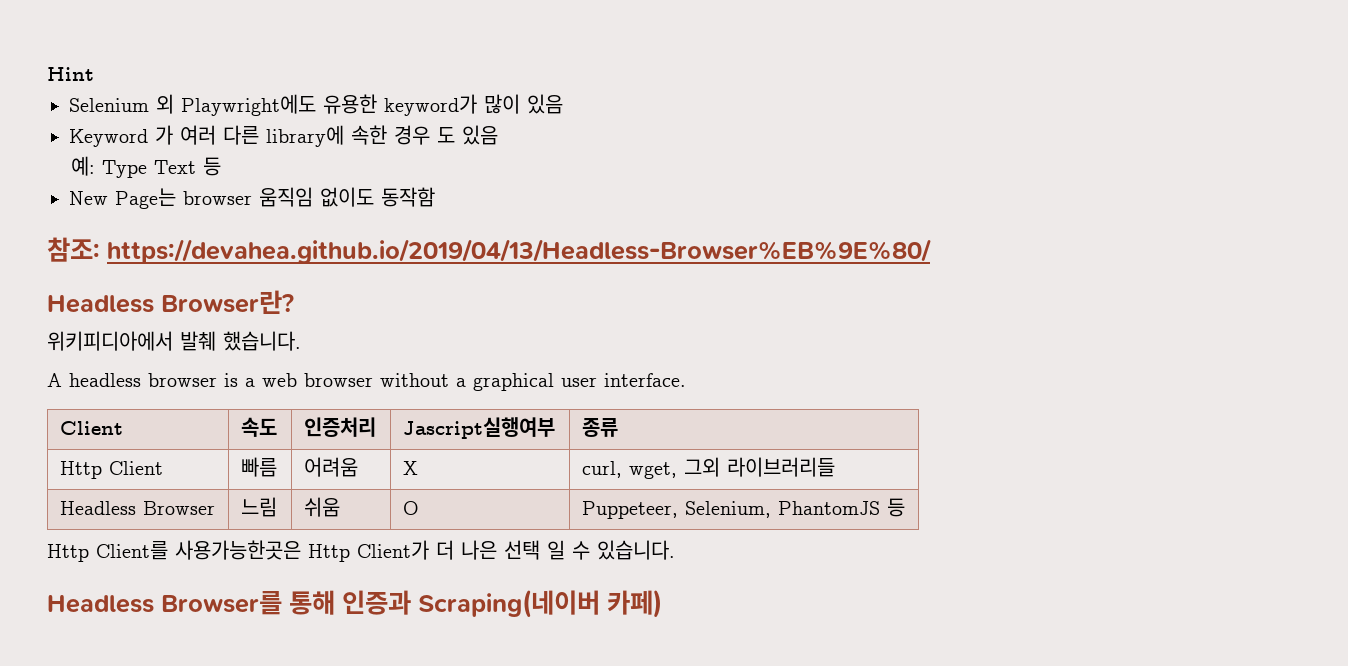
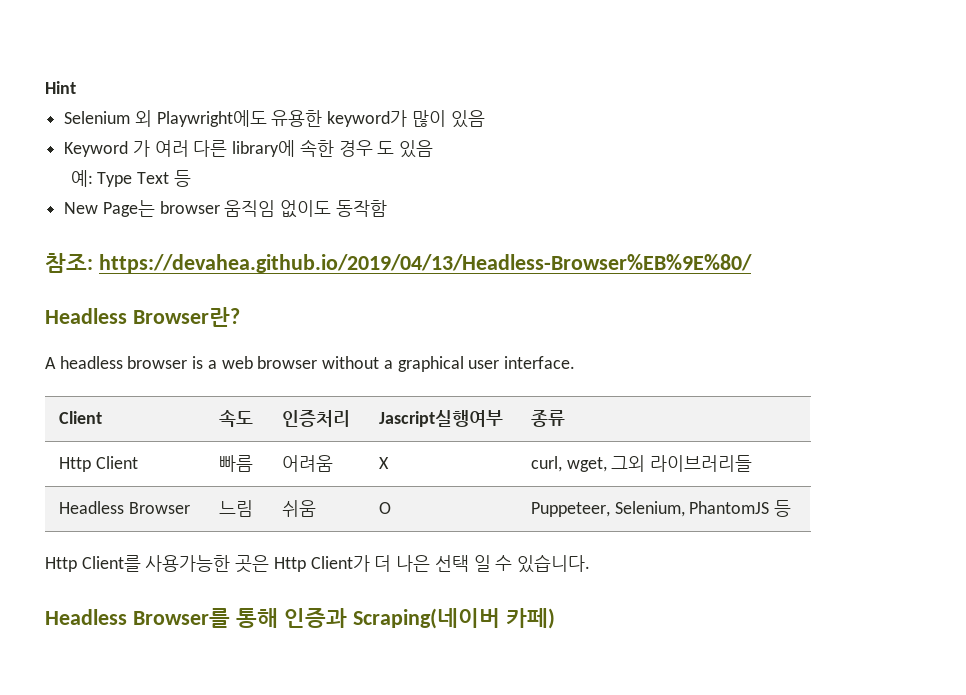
[47,331,301,351] // 위키피디아에서 발췌 했습니다. -> (240, 317) none
[175,540,301,560] 사용가능한곳은 -> [145,555,270,573] 사용가능한 곳은

